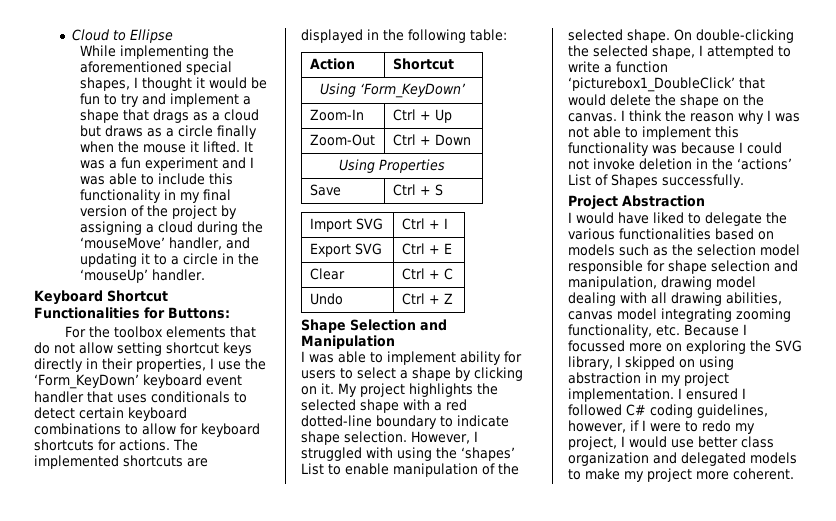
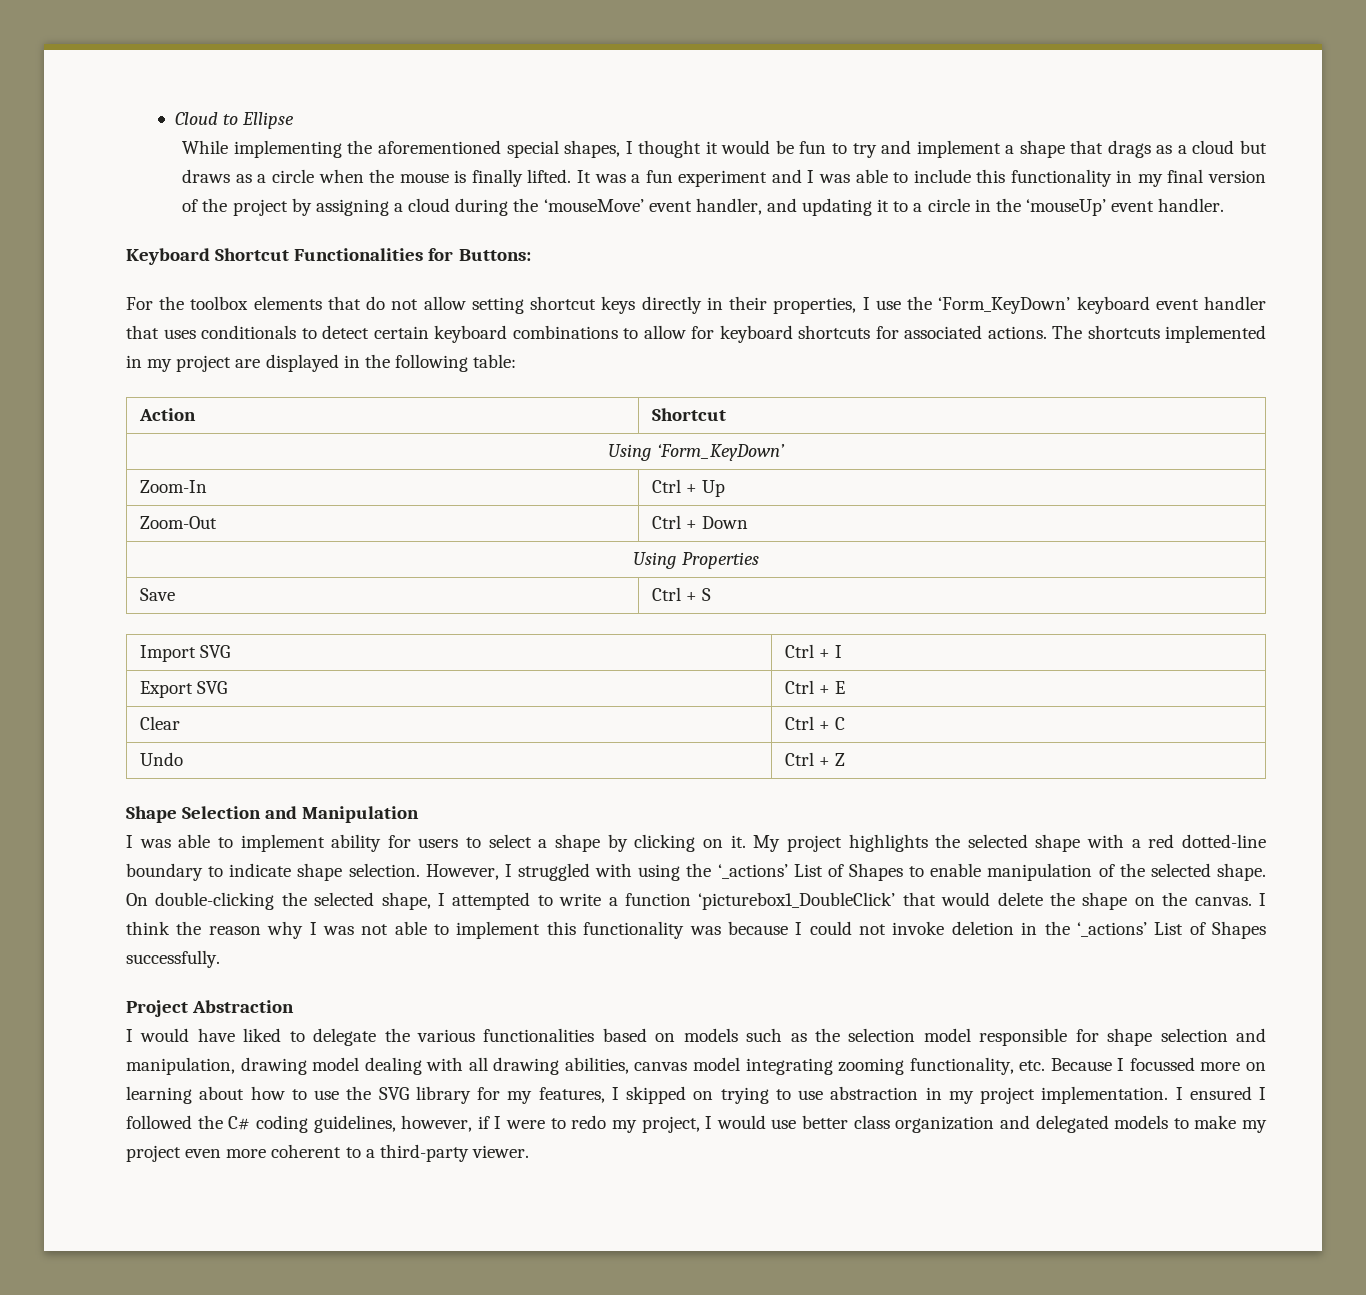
[216,125,257,139] finally -> (315, 176) none
[189,141,199,152] it -> [454,169,523,187] is finally
(165, 243) none -> [648,201,692,212] event
(148, 276) none -> [1111,201,1155,212] event
(116, 445) none -> [904,325,982,339] associated
[34,455,183,469] implemented shortcuts -> [1087,325,1266,343] [126,355,232,372] shortcuts implemented in my project
[461,447,515,461] [301,463,324,475] ‘shapes’ List -> [717,863,903,881] ‘_actions’ List of Shapes
[737,158,792,170] ‘actions’ -> [1076,922,1147,937] ‘_actions’
[686,340,802,354] [568,356,734,370] exploring the SVG library, I skipped on using -> [126,1086,823,1104] learning about how to use the SVG library for my features, I skipped on trying to use
(622, 410) none -> [197,1115,223,1129] the
[696,468,794,480] more coherent. -> [185,1144,529,1162] even more coherent to a third-party viewer.

